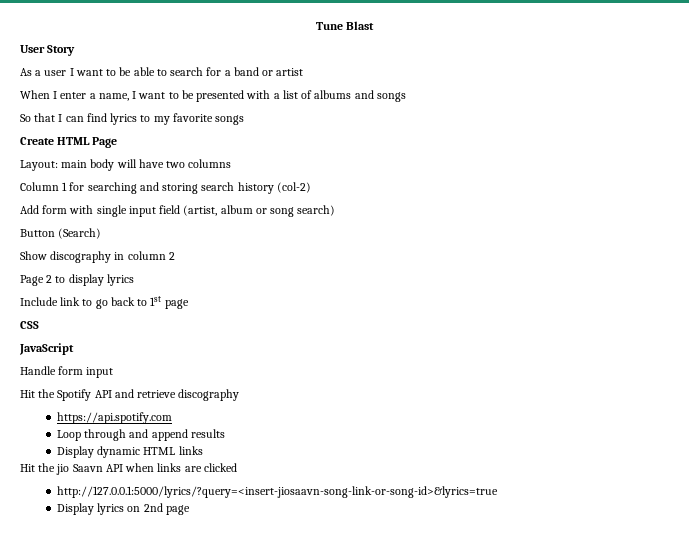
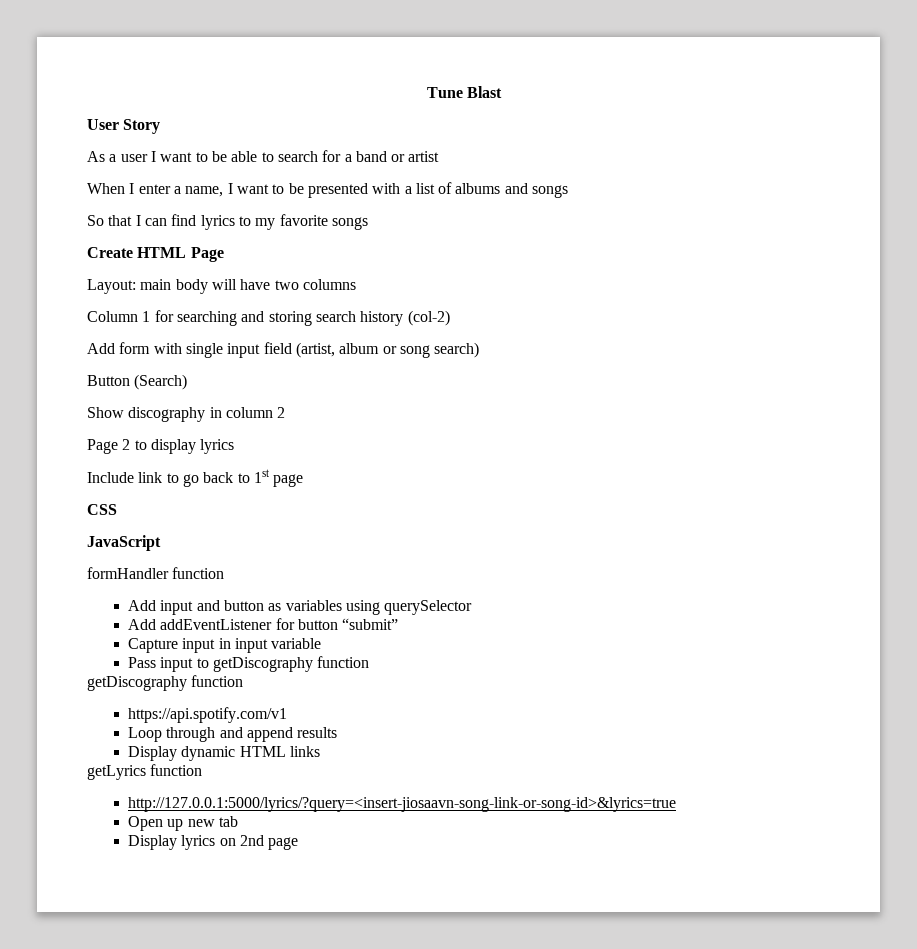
[20,366,114,378] [20,389,240,401] [56,412,172,424] Handle form input // Hit the Spotify API and retrieve discography // https://api.spotify.com -> [87,567,225,579] [127,600,473,615] [127,618,399,630] [127,638,322,653] [127,656,370,672] [87,675,244,691] [127,707,287,723] formHandler function // Add input and button as variables using querySelector // Add addEventListener for button “submit” // Capture input in input variable // Pass input to getDiscography function // getDiscography function // https://api.spotify.com/v1
[20,463,237,475] [56,486,498,498] Hit the jio Saavn API when links are clicked // http://127.0.0.1:5000/lyrics/?query=<insert-jiosaavn-song-link-or-song-id>&lyrics=true -> [87,764,203,780] [127,797,676,812] [127,816,238,831] getLyrics function // http://127.0.0.1:5000/lyrics/?query=<insert-jiosaavn-song-link-or-song-id>&lyrics=true // Open up new tab

